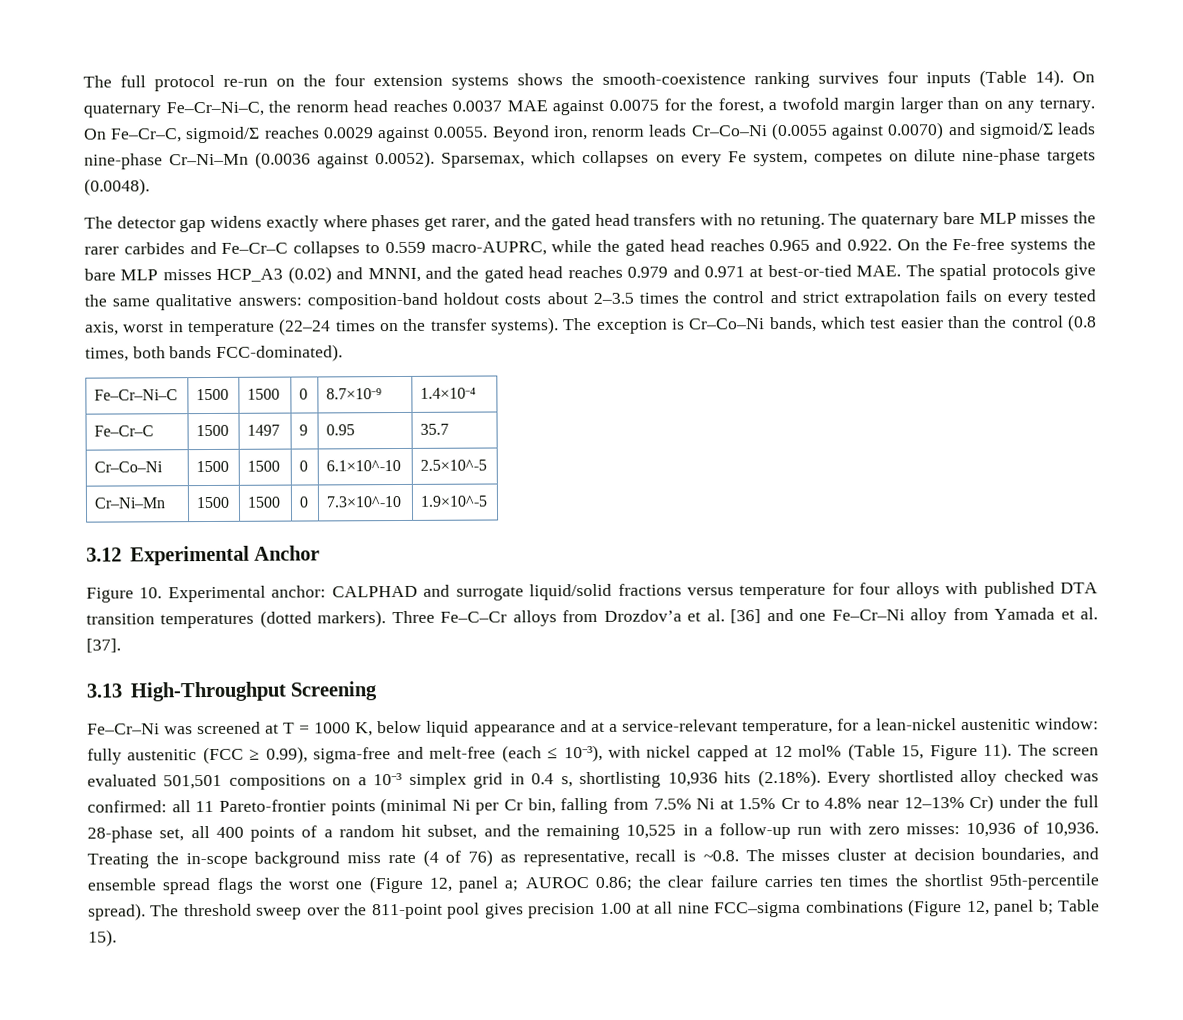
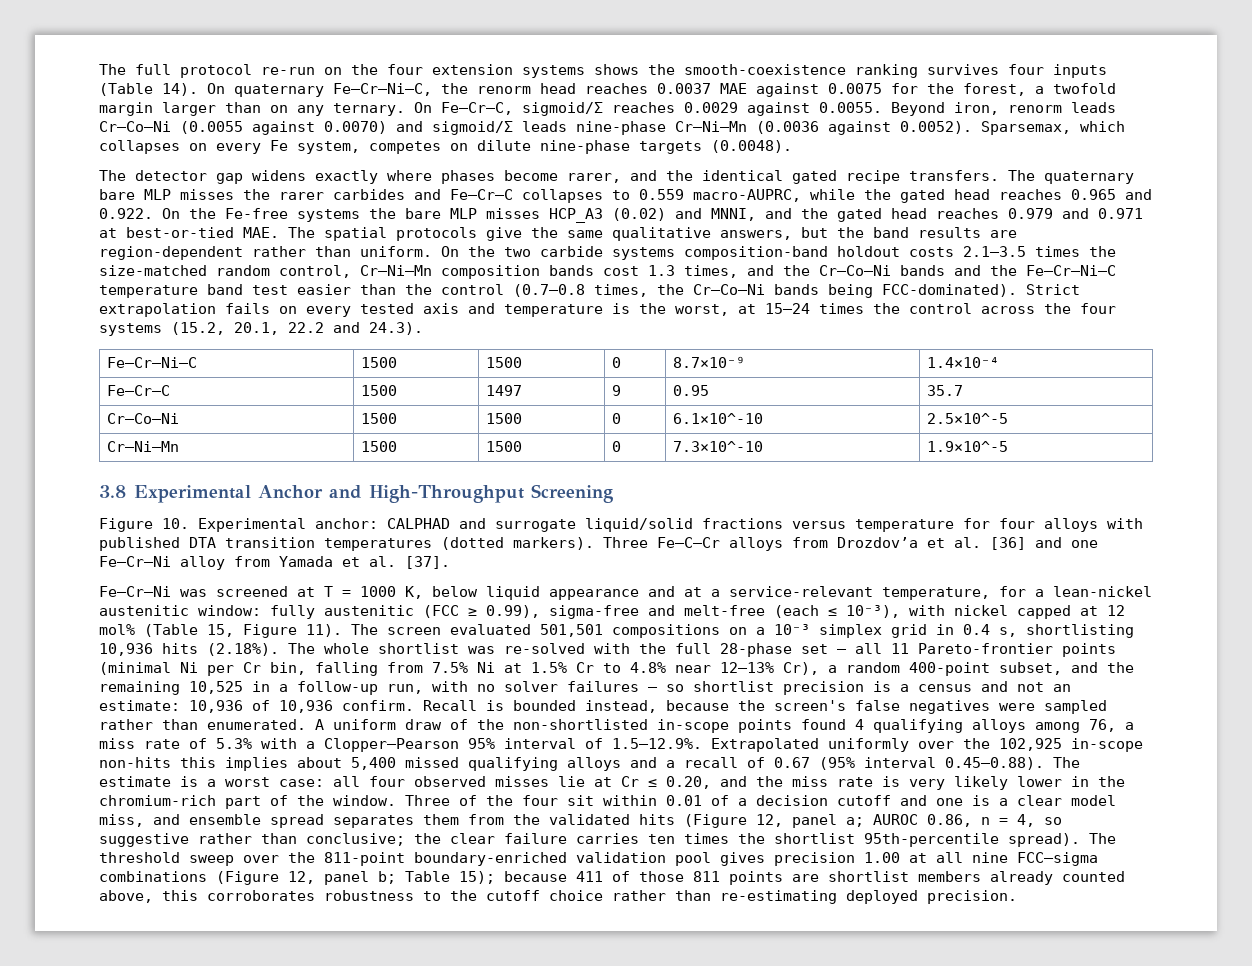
[424,216,448,231] get -> [504,170,558,181] become
[551,213,825,231] gated head transfers with no retuning. -> [702,170,999,184] identical gated recipe transfers.
[237,290,839,310] answers: composition-band holdout costs about 2–3.5 times the control and strict -> [720,227,1017,240] [99,246,1116,260] [99,265,1116,279] [99,284,1080,298] answers, but the band results are region-dependent rather than uniform. On the two carbide systems composition-band holdout costs 2.1–3.5 times the size-matched random control, Cr–Ni–Mn composition bands cost 1.3 times, and the Cr–Co–Ni bands and the Fe–Cr–Ni–C temperature band test easier than the control (0.7–0.8 times, the Cr–Co–Ni bands being FCC-dominated). Strict
[85,314,1098,337] [85,344,344,362] axis, worst in temperature (22–24 times on the transfer systems). The exception is Cr–Co–Ni bands, which test easier than the control (0.8 times, both bands FCC-dominated). -> [423,303,1116,317] [99,322,423,336] axis and temperature is the worst, at 15–24 times the control across the four systems (15.2, 20.1, 22.2 and 24.3).
[86,547,122,562] 3.12 -> [99,485,126,498] 3.8
(321, 553) none -> [328,484,613,503] and High-Throughput Screening
[86,681,378,702] // 3.13 High-Throughput Screening -> (450, 562) none
[827,769,1100,787] [87,800,167,813] Every shortlisted alloy checked was confirmed: -> [288,643,847,657] The whole shortlist was re-solved with the full 28-phase set —
[969,794,1099,813] [87,825,318,843] Cr) under the full 28-phase set, all 400 points of -> [783,662,819,675] Cr),
[401,824,422,837] hit -> [909,662,990,676] 400-point
[797,821,1099,838] [87,847,1099,869] [87,877,363,895] run with zero misses: 10,936 of 10,936. Treating the in-scope background miss rate (4 of 76) as representative, recall is ~0.8. The misses cluster at decision boundaries, and ensemble spread flags the worst one -> [387,681,1071,695] [99,700,1107,714] [99,719,1134,733] [99,738,1143,752] [99,757,1080,771] [99,776,1125,790] [99,795,1116,809] [99,814,675,828] run, with no solver failures — so shortlist precision is a census and not an estimate: 10,936 of 10,936 confirm. Recall is bounded instead, because the screen's false negatives were sampled rather than enumerated. A uniform draw of the non-shortlisted in-scope points found 4 qualifying alloys among 76, a miss rate of 5.3% with a Clopper–Pearson 95% interval of 1.5–12.9%. Extrapolated uniformly over the 102,925 in-scope non-hits this implies about 5,400 missed qualifying alloys and a recall of 0.67 (95% interval 0.45–0.88). The estimate is a worst case: all four observed misses lie at Cr ≤ 0.20, and the miss rate is very likely lower in the chromium-rich part of the window. Three of the four sit within 0.01 of a decision cutoff and one is a clear model miss, and ensemble spread separates them from the validated hits
[594,876,632,891] 0.86; -> [927,814,1062,827] [99,833,405,847] 0.86, n = 4, so suggestive rather than conclusive;
(443, 911) none -> [414,852,666,866] boundary-enriched validation
[88,929,117,947] 15). -> [459,871,1125,885] [99,890,1017,904] 15); because 411 of those 811 points are shortlist members already counted above, this corroborates robustness to the cutoff choice rather than re-estimating deployed precision.

